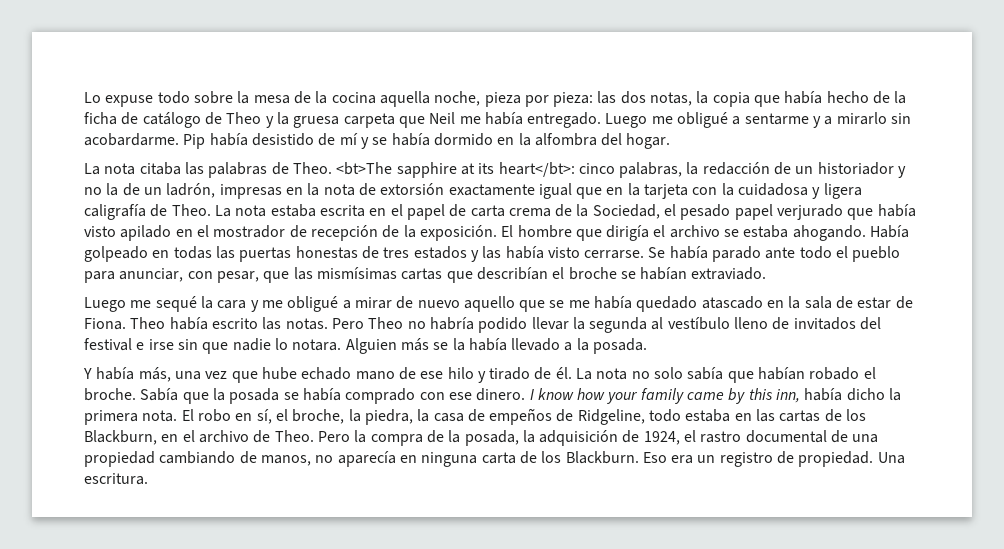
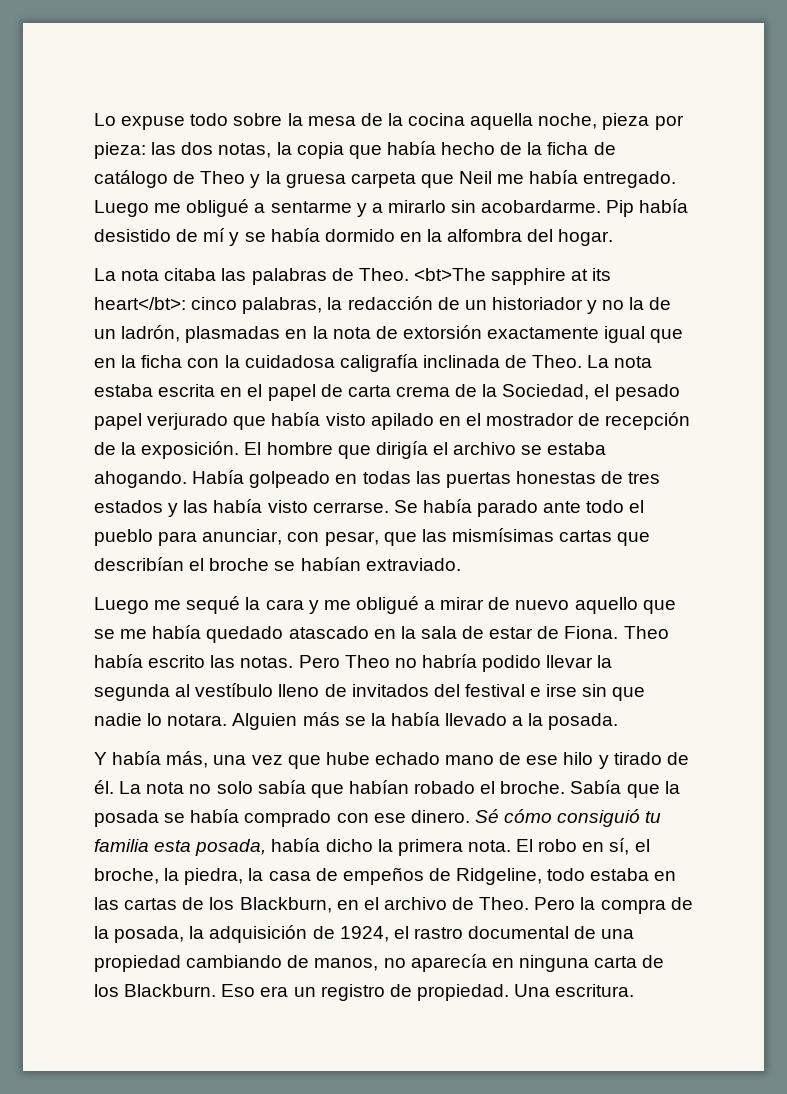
[219,184,282,199] impresas -> [185,326,281,343] plasmadas
[644,184,689,199] tarjeta -> [141,355,183,368] ficha
[812,183,862,199] [84,204,146,220] y ligera caligrafía -> [339,354,500,372] caligrafía inclinada
[529,388,801,404] I know how your family came by this inn, -> [474,809,662,827] [94,839,267,856] Sé cómo consiguió tu familia esta posada,

